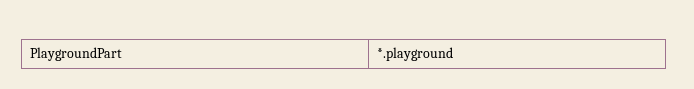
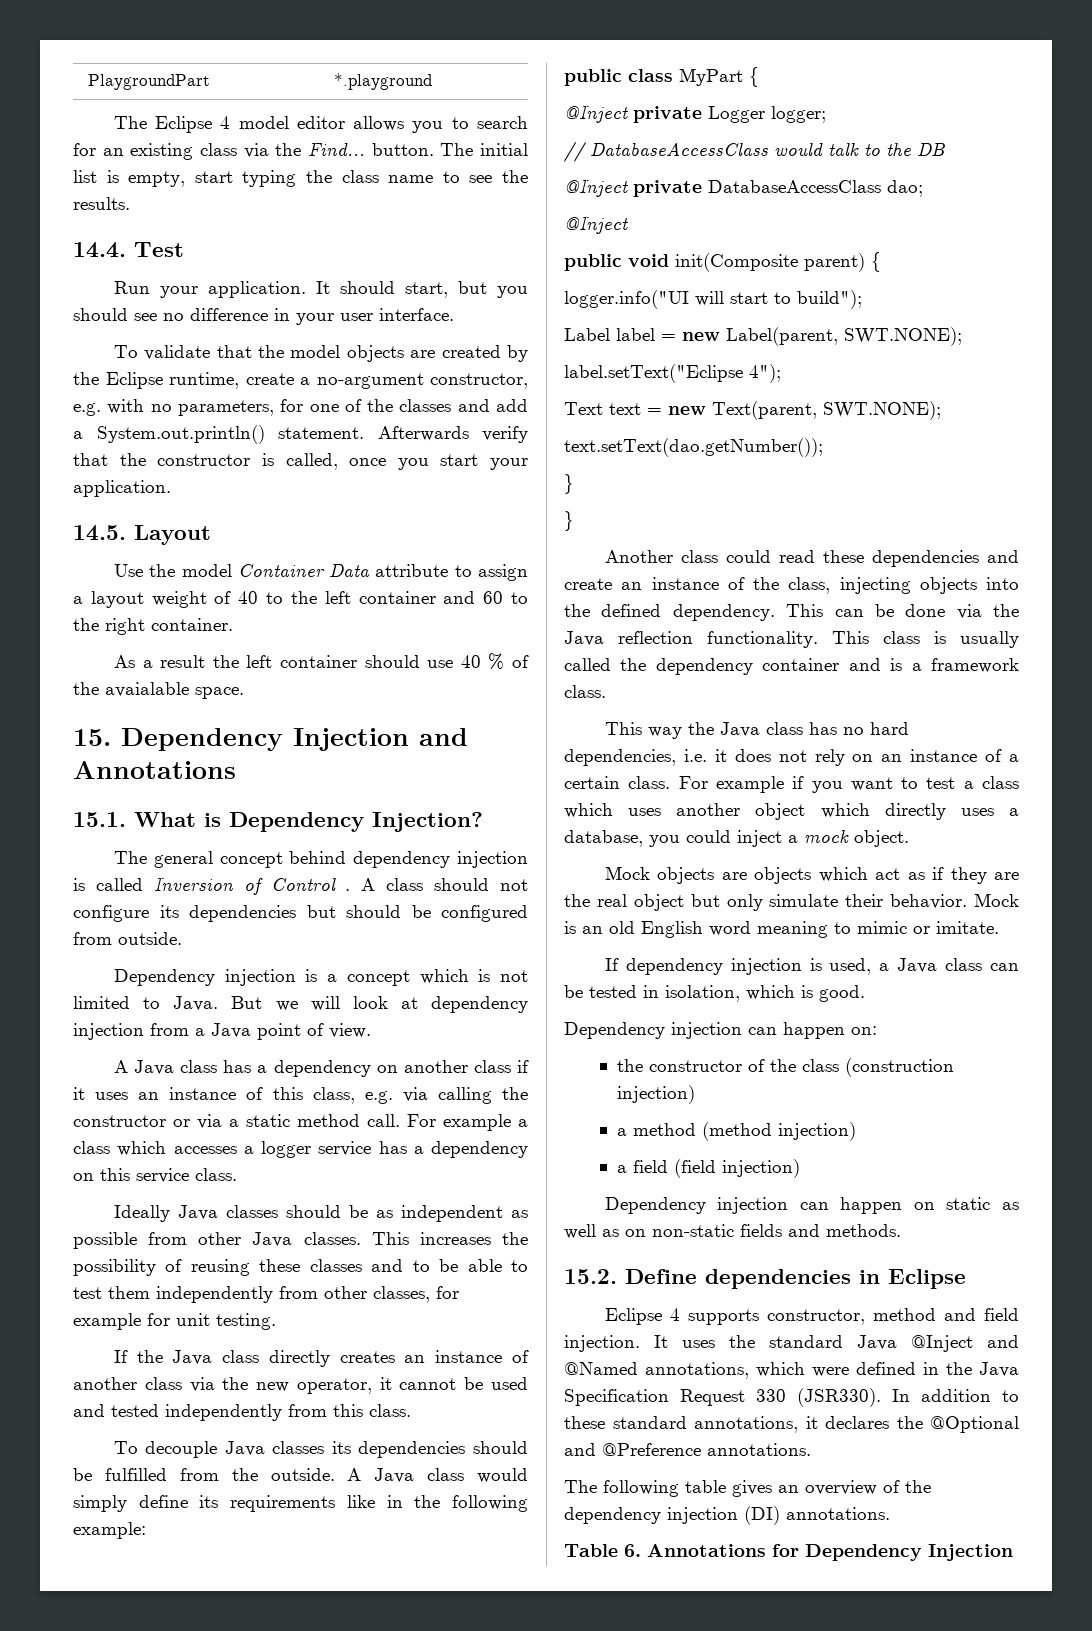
(453, 54) none -> [113,116,528,133] [73,142,528,160] [73,170,529,187] [73,197,130,210] [73,242,184,258] [113,281,528,298] [73,308,454,325] [113,345,528,362] [73,372,528,389] [73,399,528,416] [73,425,528,444] [73,453,528,470] [73,480,171,497] [73,525,211,545] [113,564,528,581] [73,591,528,608] [73,618,233,635] [113,653,529,670] [73,682,244,699] [73,728,468,751] [73,761,236,779] [73,812,483,832] [113,851,528,868] [73,877,529,895] [73,905,528,922] [73,932,182,945] [113,969,528,986] [73,996,528,1013] [73,1023,371,1040] [113,1060,529,1077] [73,1087,529,1104] [73,1114,528,1131] [73,1141,528,1158] [73,1168,237,1183] [113,1205,528,1222] [73,1232,528,1249] [73,1259,529,1276] [73,1286,459,1303] [73,1313,276,1330] [113,1350,529,1367] [73,1377,528,1394] [73,1404,411,1421] [113,1441,528,1458] [73,1468,528,1483] [73,1495,528,1512] [73,1522,146,1539] [564,67,759,87] [564,105,826,123] [564,141,945,162] [564,179,923,197] [564,216,629,234] [564,252,881,272] [564,290,862,309] [564,327,962,346] [564,364,781,383] [564,401,941,420] [564,438,823,457] [564,474,574,494] [564,511,574,531] [604,550,1019,567] [564,577,1019,594] [564,604,1019,621] [564,631,1019,648] [564,658,1019,675] [564,685,606,698] [604,722,909,739] [564,749,1019,766] [564,776,1019,793] [564,803,1019,820] [564,830,909,847] [604,866,1020,884] [564,893,1019,911] [564,921,999,938] [604,958,1019,975] [564,985,865,1002] [564,1022,877,1039] [616,1058,954,1077] [616,1085,695,1104] [616,1122,856,1141] [616,1159,800,1178] [604,1197,1019,1214] [564,1224,901,1239] [564,1269,966,1289] [604,1308,1019,1325] [564,1335,1019,1352] [564,1362,1019,1379] [564,1388,1019,1407] [564,1416,1019,1433] [564,1443,811,1456] [564,1480,931,1497] [564,1506,890,1525] [564,1544,1013,1561] // The Eclipse 4 model editor allows you to search for an existing class via the Find... button. The initial list is empty, start typing the class name to see the results. // 14.4. Test // Run your application. It should start, but you should see no difference in your user interface. // To validate that the model objects are created by the Eclipse runtime, create a no-argument constructor, e.g. with no parameters, for one of the classes and add a System.out.println() statement. Afterwards verify that the constructor is called, once you start your application. // 14.5. Layout // Use the model Container Data attribute to assign a layout weight of 40 to the left container and 60 to the right container. // As a result the left container should use 40 % of the avaialable space. // 15. Dependency Injection and Annotations // 15.1. What is Dependency Injection? // The general concept behind dependency injection is called Inversion of Control . A class should not configure its dependencies but should be configured from outside. // Dependency injection is a concept which is not limited to Java. But we will look at dependency injection from a Java point of view. // A Java class has a dependency on another class if it uses an instance of this class, e.g. via calling the constructor or via a static method call. For example a class which accesses a logger service has a dependency on this service class. // Ideally Java classes should be as independent as possible from other Java classes. This increases the possibility of reusing these classes and to be able to test them independently from other classes, for example for unit testing. // If the Java class directly creates an instance of another class via the new operator, it cannot be used and tested independently from this class. // To decouple Java classes its dependencies should be fulfilled from the outside. A Java class would simply define its requirements like in the following example: // public class MyPart { // @Inject private Logger logger; // // DatabaseAccessClass would talk to the DB // @Inject private DatabaseAccessClass dao; // @Inject // public void init(Composite parent) { // logger.info("UI will start to build"); // Label label = new Label(parent, SWT.NONE); // label.setText("Eclipse 4"); // Text text = new Text(parent, SWT.NONE); // text.setText(dao.getNumber()); // } // } // Another class could read these dependencies and create an instance of the class, injecting objects into the defined dependency. This can be done via the Java reflection functionality. This class is usually called the dependency container and is a framework class. // This way the Java class has no hard dependencies, i.e. it does not rely on an instance of a certain class. For example if you want to test a class which uses another object which directly uses a database, you could inject a mock object. // Mock objects are objects which act as if they are the real object but only simulate their behavior. Mock is an old English word meaning to mimic or imitate. // If dependency injection is used, a Java class can be tested in isolation, which is good. // Dependency injection can happen on: // the constructor of the class (construction injection) // a method (method injection) // a field (field injection) // Dependency injection can happen on static as well as on non-static fields and methods. // 15.2. Define dependencies in Eclipse // Eclipse 4 supports constructor, method and field injection. It uses the standard Java @Inject and @Named annotations, which were defined in the Java Specification Request 330 (JSR330). In addition to these standard annotations, it declares the @Optional and @Preference annotations. // The following table gives an overview of the dependency injection (DI) annotations. // Table 6. Annotations for Dependency Injection

